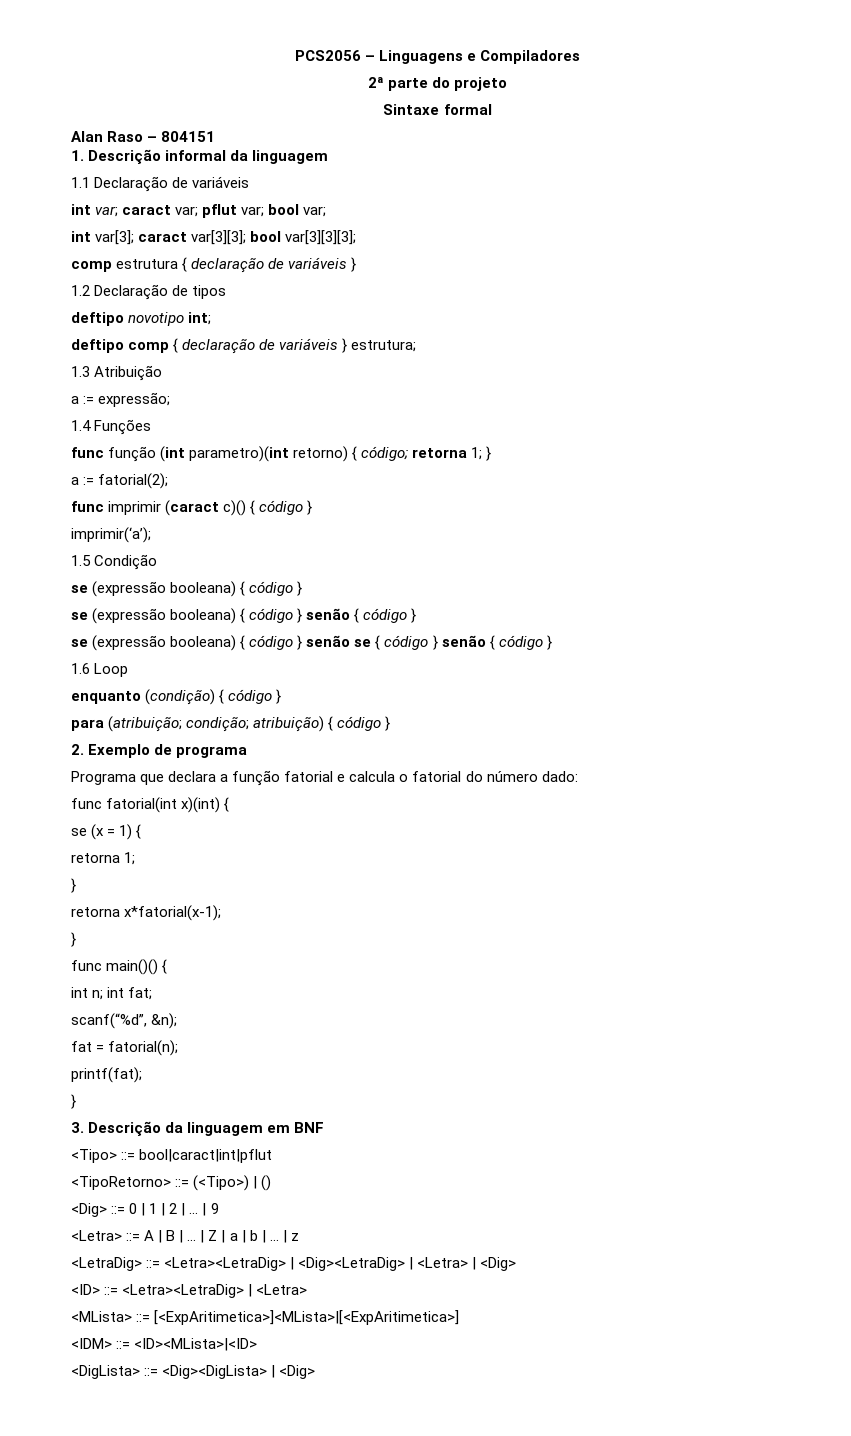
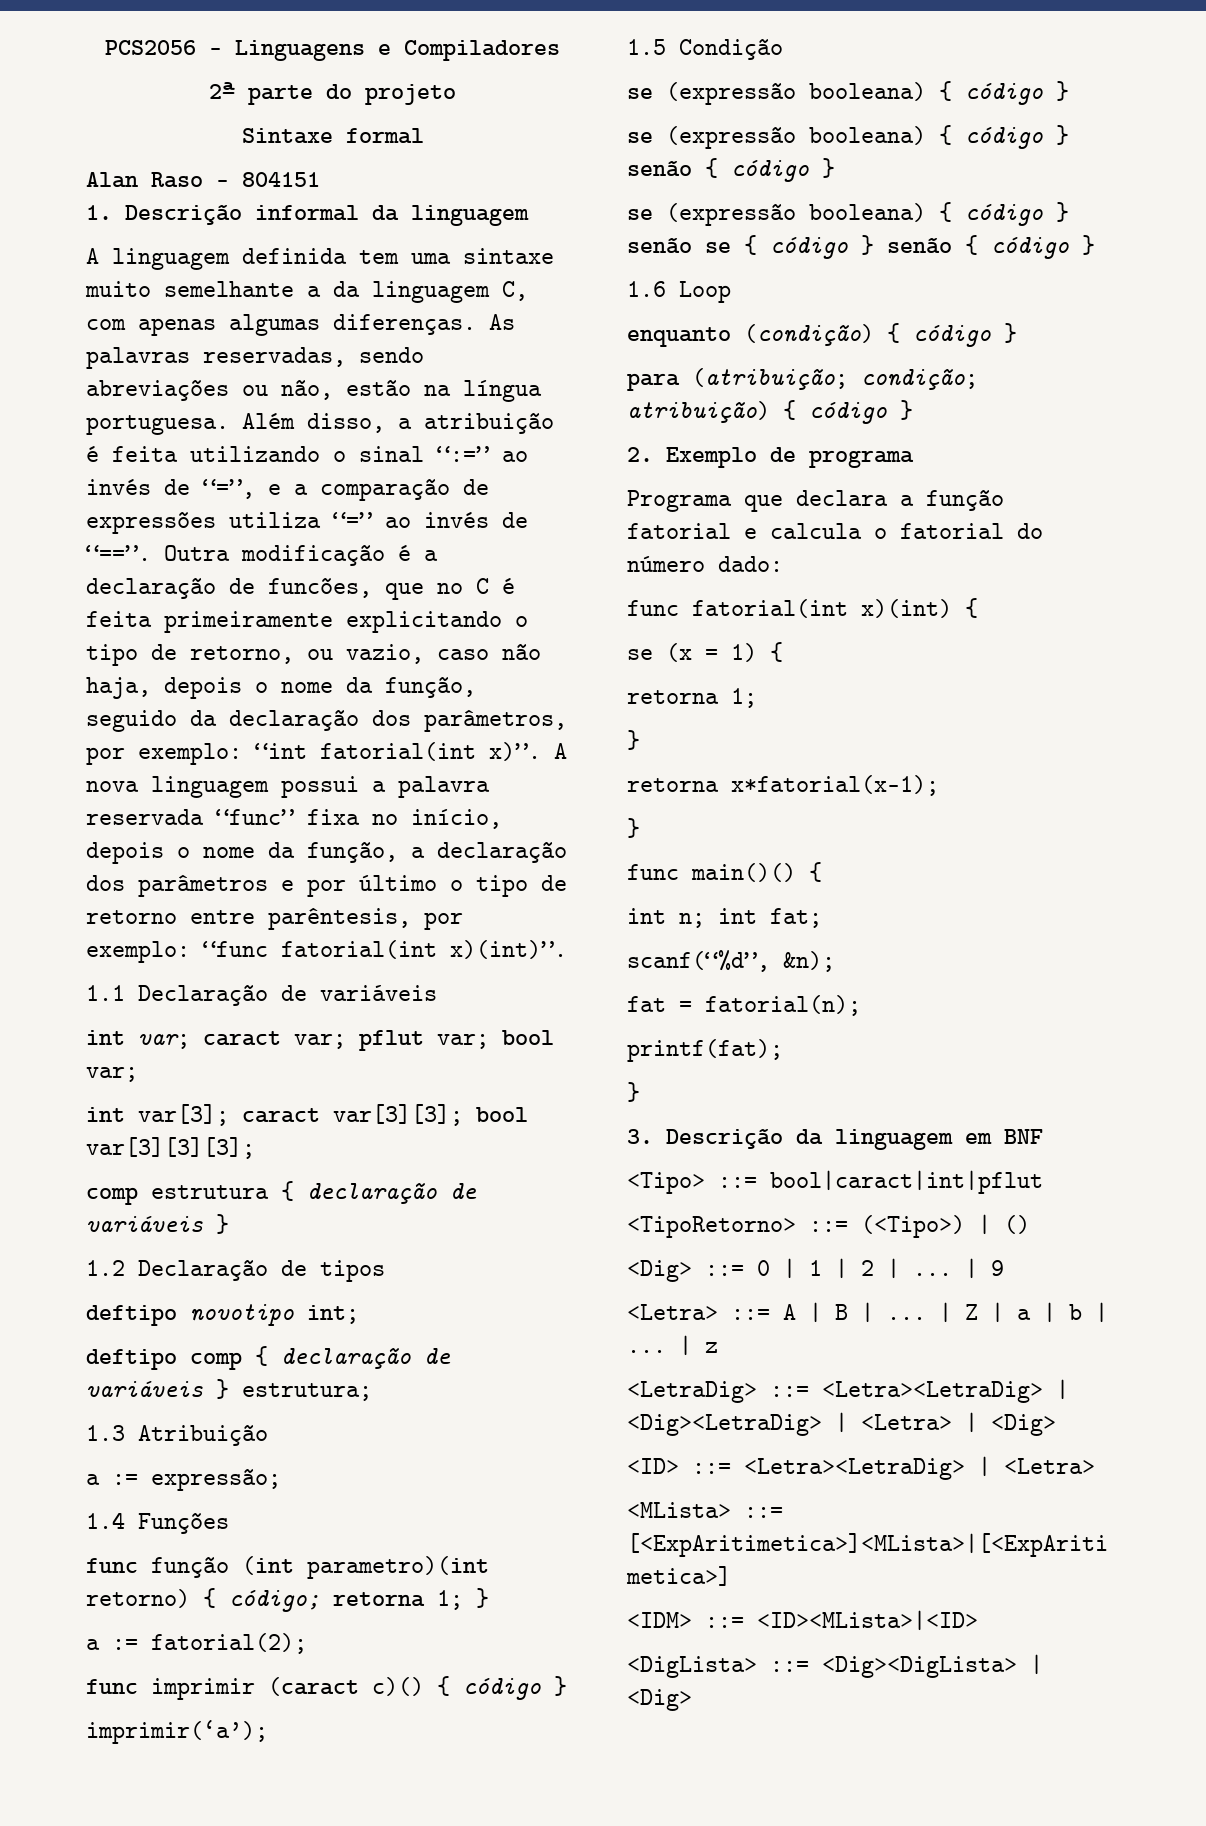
(329, 157) none -> [86,248,554,270] [85,281,528,303] [86,314,515,336] [86,347,424,369] [86,380,542,402] [86,413,554,435] [86,446,528,462] [86,479,489,501] [86,512,528,534] [86,545,438,566] [86,578,515,600] [86,611,528,633] [86,644,541,666] [86,677,476,699] [86,709,567,732] [86,742,567,765] [86,776,490,798] [86,809,502,829] [86,842,567,864] [86,874,567,897] [86,907,463,930] [86,940,567,963] // A linguagem definida tem uma sintaxe muito semelhante a da linguagem C, com apenas algumas diferenças. As palavras reservadas, sendo abreviações ou não, estão na língua portuguesa. Além disso, a atribuição é feita utilizando o sinal “:=” ao invés de “=”, e a comparação de expressões utiliza “=” ao invés de “==”. Outra modificação é a declaração de funcões, que no C é feita primeiramente explicitando o tipo de retorno, ou vazio, caso não haja, depois o nome da função, seguido da declaração dos parâmetros, por exemplo: “int fatorial(int x)”. A nova linguagem possui a palavra reservada “func” fixa no início, depois o nome da função, a declaração dos parâmetros e por último o tipo de retorno entre parêntesis, por exemplo: “func fatorial(int x)(int)”.

